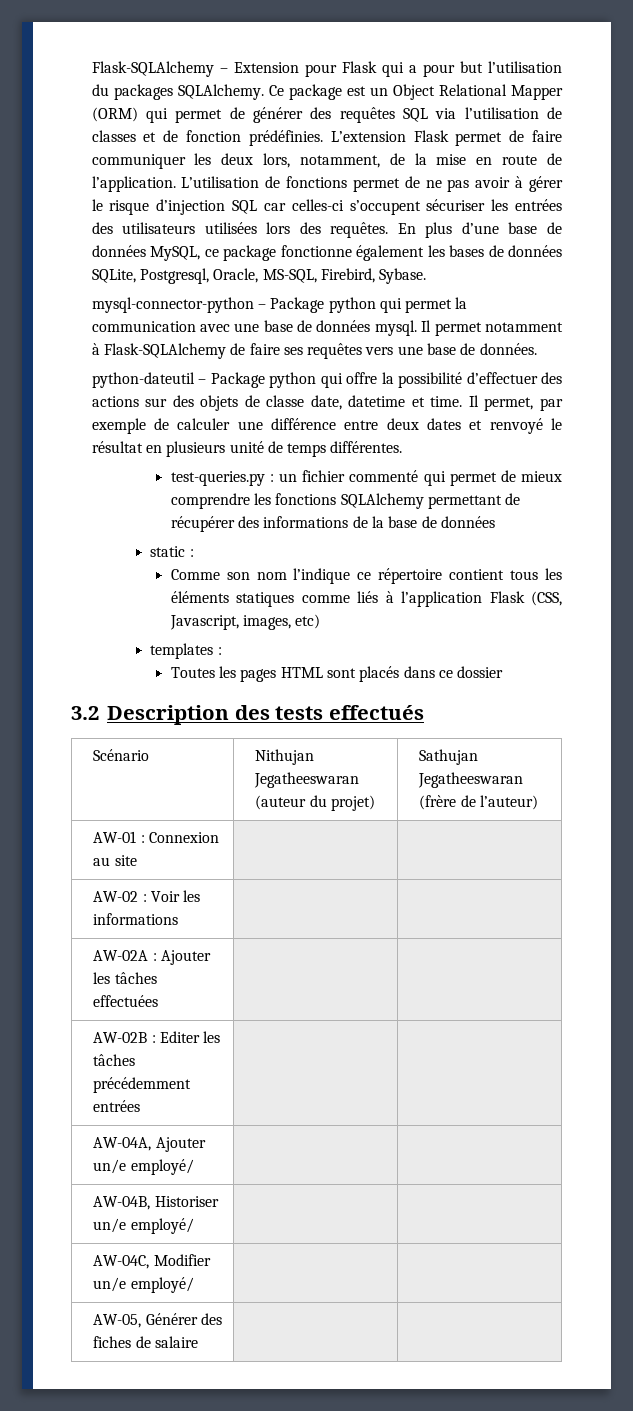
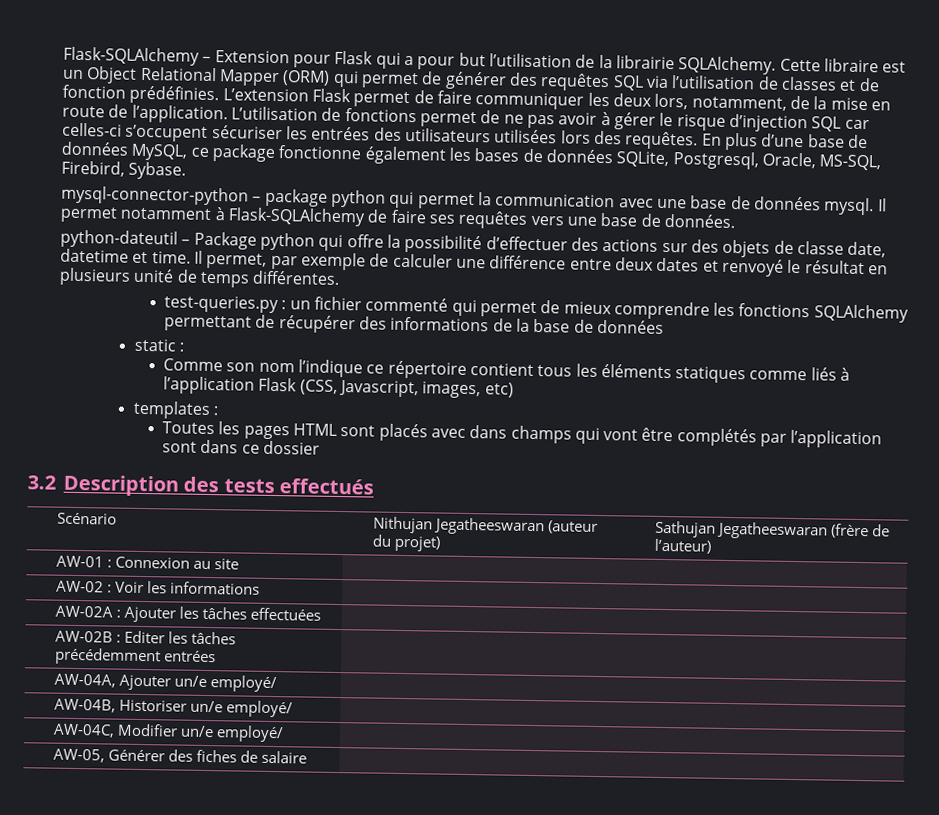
[91,84,342,100] du packages SQLAlchemy. Ce package -> [575,54,879,75] de la librairie SQLAlchemy. Cette libraire
[270,297,325,313] Package -> [264,188,328,207] package
(400, 674) none -> [430,425,883,449] [161,441,197,453] avec dans champs qui vont être complétés par l’application sont

